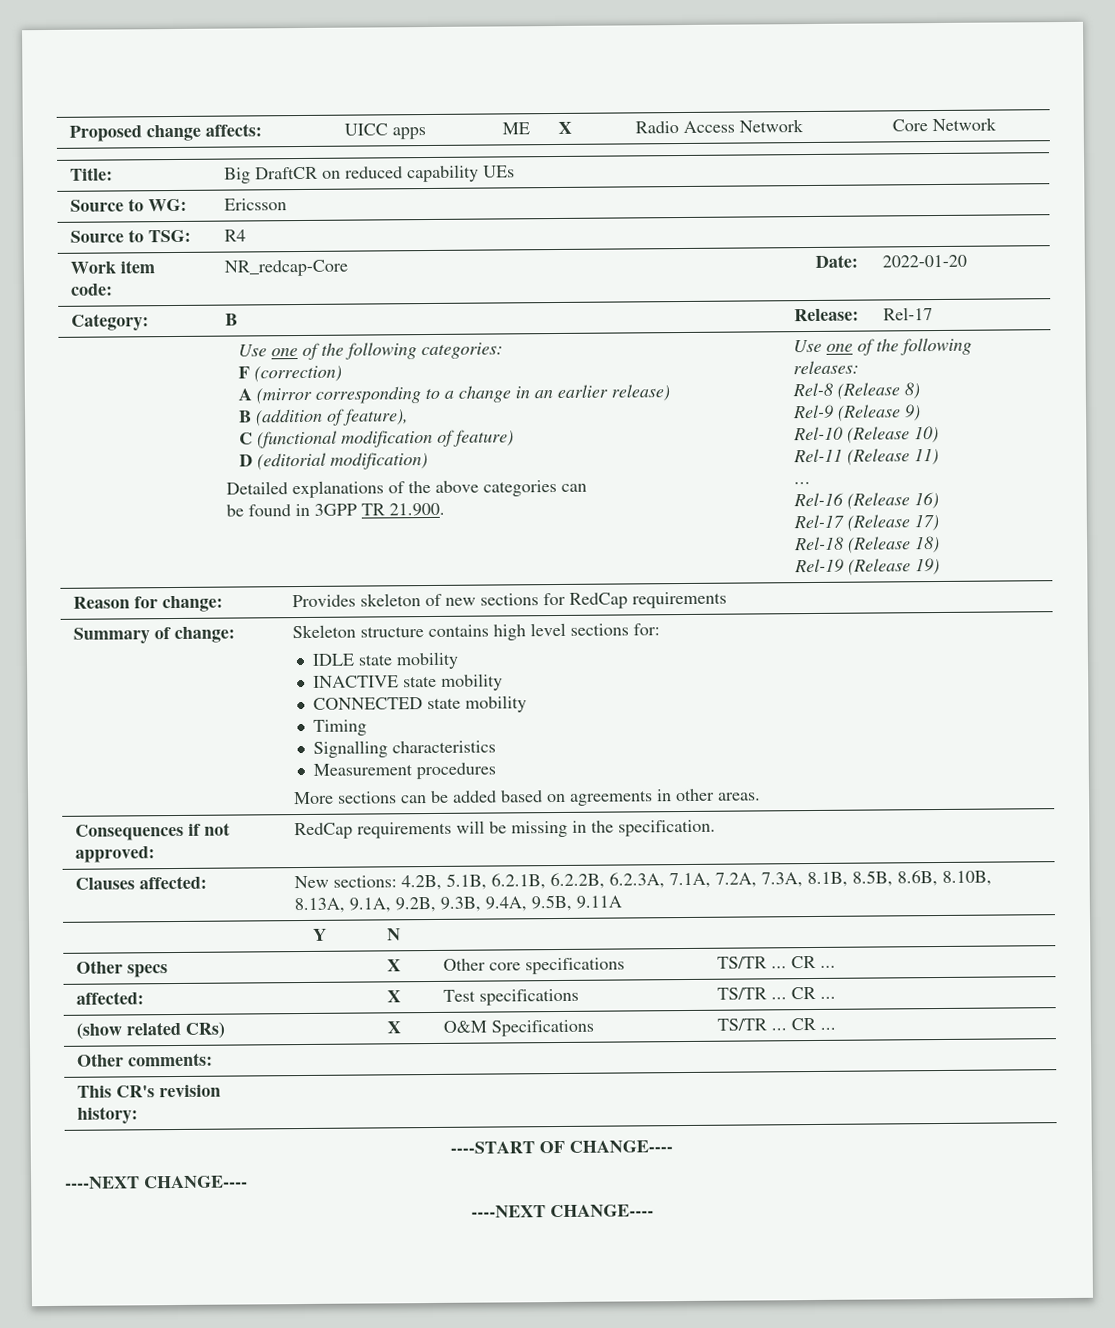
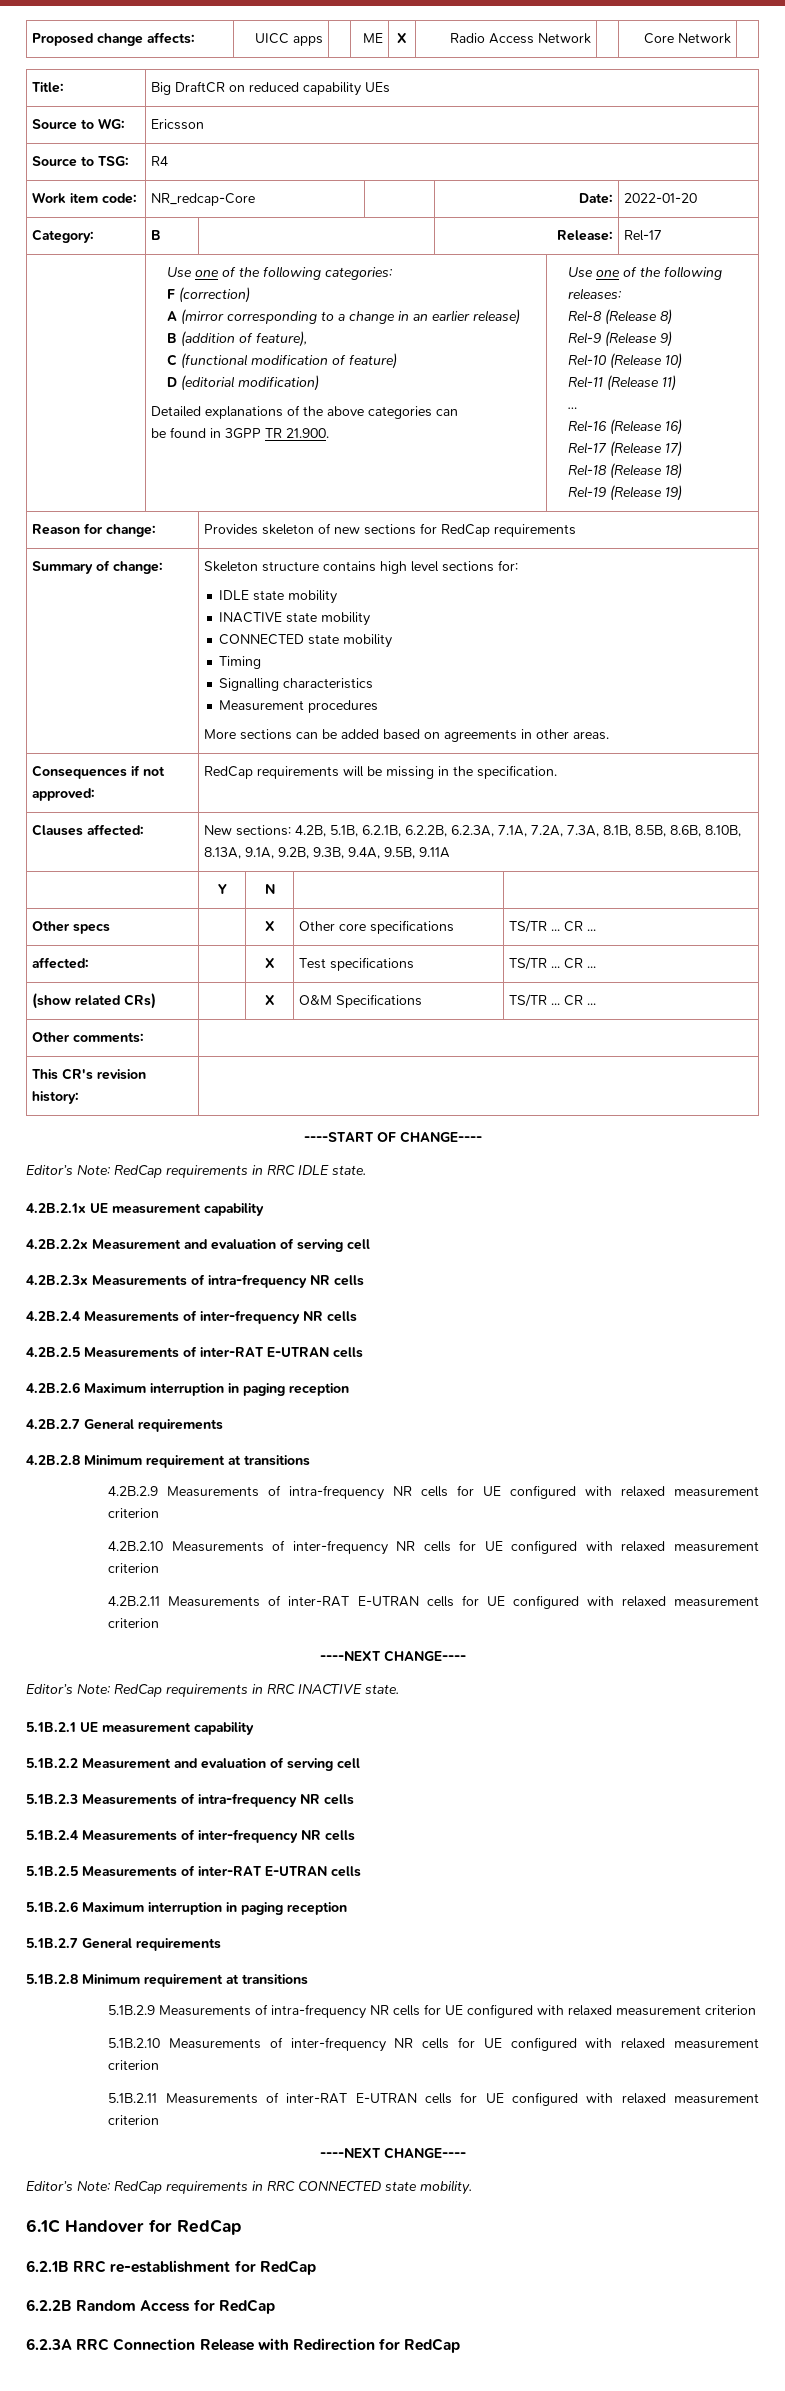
[65,1175,248,1189] [470,1204,654,1218] ----NEXT CHANGE---- // ----NEXT CHANGE---- -> [26,1164,366,1178] [26,1203,264,1216] [26,1238,370,1252] [26,1274,364,1288] [26,1310,357,1324] [26,1346,363,1358] [26,1382,349,1396] [26,1419,223,1432] [26,1455,310,1468] [108,1485,760,1500] [108,1508,160,1518] [108,1540,759,1555] [108,1563,160,1573] [108,1595,760,1609] [108,1618,160,1628] [319,1650,466,1662] [26,1683,399,1697] [26,1722,254,1735] [26,1757,360,1771] [26,1793,354,1807] [26,1829,355,1843] [26,1865,361,1877] [26,1901,347,1915] [26,1938,221,1951] [26,1974,308,1987] [108,2004,757,2019] [108,2037,759,2052] [108,2060,160,2070] [108,2092,759,2106] [108,2115,160,2125] [319,2147,466,2159] [26,2180,472,2195] [26,2219,242,2235] [26,2260,316,2275] [26,2299,275,2314] [26,2338,461,2353] Editor’s Note: RedCap requirements in RRC IDLE state. // 4.2B.2.1x UE measurement capability // 4.2B.2.2x Measurement and evaluation of serving cell // 4.2B.2.3x Measurements of intra-frequency NR cells // 4.2B.2.4 Measurements of inter-frequency NR cells // 4.2B.2.5 Measurements of inter-RAT E-UTRAN cells // 4.2B.2.6 Maximum interruption in paging reception // 4.2B.2.7 General requirements // 4.2B.2.8 Minimum requirement at transitions // 4.2B.2.9 Measurements of intra-frequency NR cells for UE configured with relaxed measurement criterion // 4.2B.2.10 Measurements of inter-frequency NR cells for UE configured with relaxed measurement criterion // 4.2B.2.11 Measurements of inter-RAT E-UTRAN cells for UE configured with relaxed measurement criterion // ----NEXT CHANGE---- // Editor’s Note: RedCap requirements in RRC INACTIVE state. // 5.1B.2.1 UE measurement capability // 5.1B.2.2 Measurement and evaluation of serving cell // 5.1B.2.3 Measurements of intra-frequency NR cells // 5.1B.2.4 Measurements of inter-frequency NR cells // 5.1B.2.5 Measurements of inter-RAT E-UTRAN cells // 5.1B.2.6 Maximum interruption in paging reception // 5.1B.2.7 General requirements // 5.1B.2.8 Minimum requirement at transitions // 5.1B.2.9 Measurements of intra-frequency NR cells for UE configured with relaxed measurement criterion // 5.1B.2.10 Measurements of inter-frequency NR cells for UE configured with relaxed measurement criterion // 5.1B.2.11 Measurements of inter-RAT E-UTRAN cells for UE configured with relaxed measurement criterion // ----NEXT CHANGE---- // Editor’s Note: RedCap requirements in RRC CONNECTED state mobility. // 6.1C Handover for RedCap // 6.2.1B RRC re-establishment for RedCap // 6.2.2B Random Access for RedCap // 6.2.3A RRC Connection Release with Redirection for RedCap

